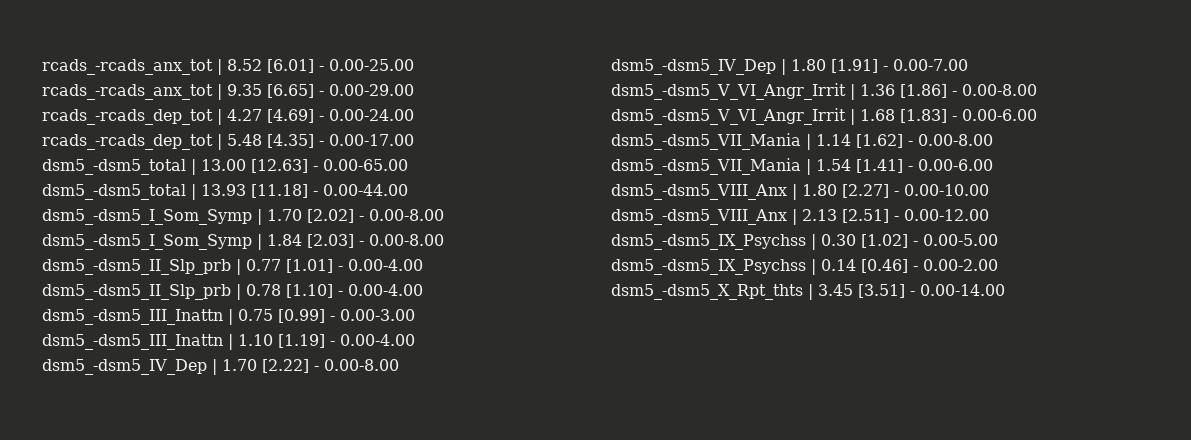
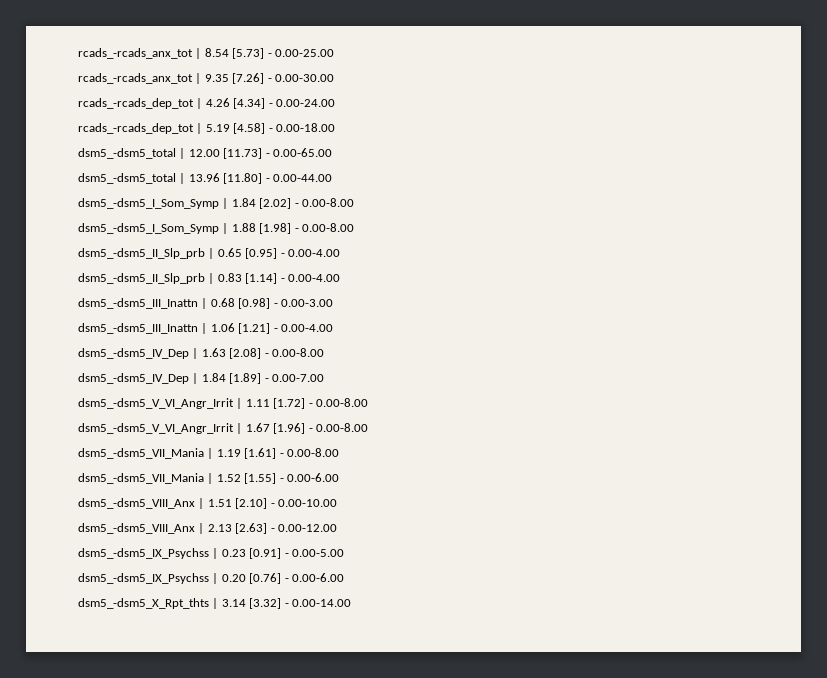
[42,59,314,75] rcads_-rcads_anx_tot | 8.52 [6.01] -> [78,48,265,59] rcads_-rcads_anx_tot | 8.54 [5.73]
[267,84,414,98] [42,109,314,125] [6.65] - 0.00-29.00 // rcads_-rcads_dep_tot | 4.27 [4.69] -> [232,73,334,84] [78,98,266,109] [7.26] - 0.00-30.00 // rcads_-rcads_dep_tot | 4.26 [4.34]
[227,134,414,148] [42,159,308,175] 5.48 [4.35] - 0.00-17.00 // dsm5_-dsm5_total | 13.00 [12.63] -> [205,123,335,134] [78,148,263,159] 5.19 [4.58] - 0.00-18.00 // dsm5_-dsm5_total | 12.00 [11.73]
[201,184,308,198] 13.93 [11.18] -> [188,173,263,184] 13.96 [11.80]
[267,209,302,221] 1.70 -> [231,198,256,207] 1.84
[267,234,354,248] 1.84 [2.03] -> [231,223,292,234] 1.88 [1.98]
[246,259,333,273] 0.77 [1.01] -> [217,248,278,259] 0.65 [0.95]
[246,284,333,298] 0.78 [1.10] -> [217,273,278,284] 0.83 [1.14]
[238,309,325,323] 0.75 [0.99] -> [210,298,271,309] 0.68 [0.98]
[238,334,325,348] 1.10 [1.19] -> [210,323,271,334] 1.06 [1.21]
[222,359,309,373] 1.70 [2.22] -> [201,348,262,359] 1.63 [2.08]
[791,59,878,73] 1.80 [1.91] -> [201,373,262,384] 1.84 [1.89]
[860,84,947,98] 1.36 [1.86] -> [245,398,306,409] 1.11 [1.72]
[860,109,1037,123] [611,133,993,150] [611,158,903,175] 1.68 [1.83] - 0.00-6.00 // dsm5_-dsm5_VII_Mania | 1.14 [1.62] - 0.00-8.00 // dsm5_-dsm5_VII_Mania | 1.54 [1.41] -> [245,423,368,434] [78,448,339,459] [78,473,277,484] 1.67 [1.96] - 0.00-8.00 // dsm5_-dsm5_VII_Mania | 1.19 [1.61] - 0.00-8.00 // dsm5_-dsm5_VII_Mania | 1.52 [1.55]
[802,184,889,198] 1.80 [2.27] -> [207,498,268,509] 1.51 [2.10]
[842,209,889,223] [2.51] -> [235,523,268,534] [2.63]
[821,234,908,248] 0.30 [1.02] -> [221,548,282,559] 0.23 [0.91]
[821,259,998,273] 0.14 [0.46] - 0.00-2.00 -> [221,573,344,584] 0.20 [0.76] - 0.00-6.00
[818,284,905,298] 3.45 [3.51] -> [221,598,282,609] 3.14 [3.32]

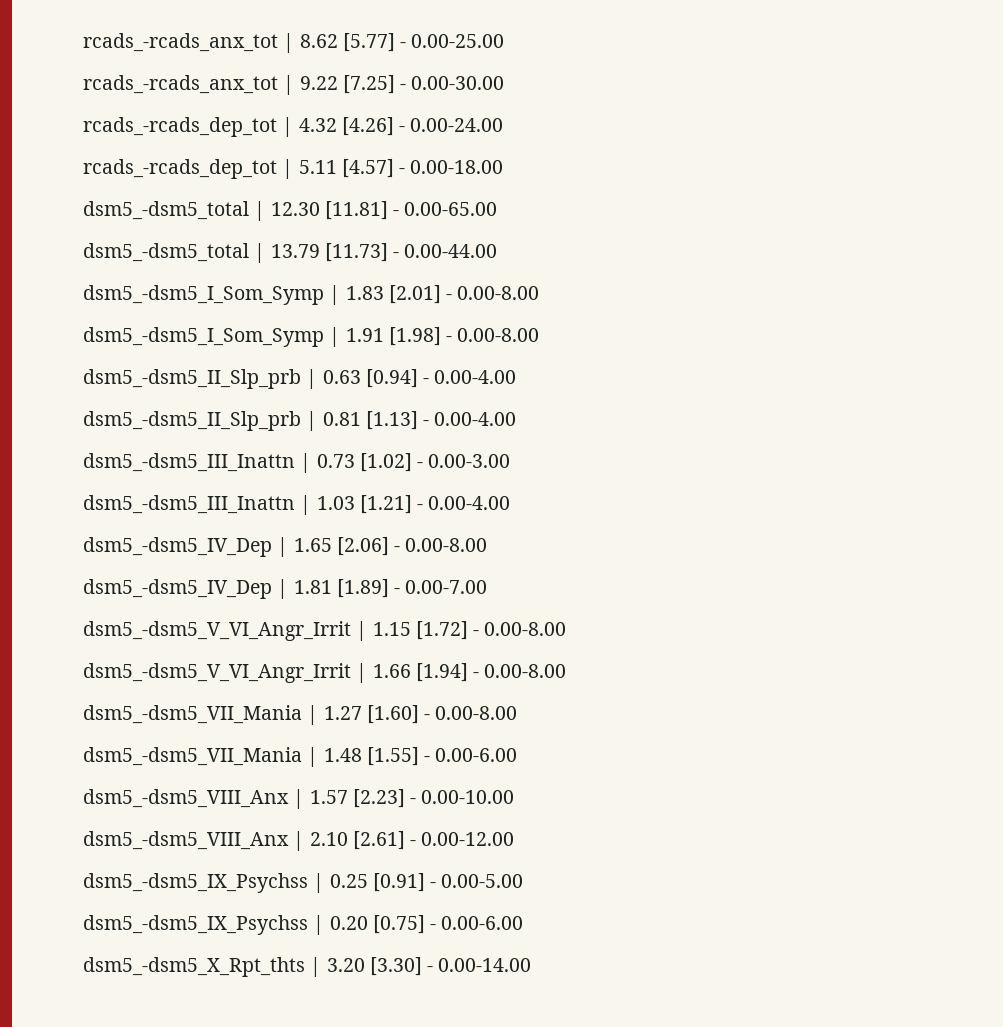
[78,48,265,59] rcads_-rcads_anx_tot | 8.54 [5.73] -> [83,33,395,53] rcads_-rcads_anx_tot | 8.62 [5.77]
[204,73,265,84] 9.35 [7.26] -> [299,75,395,94] 9.22 [7.25]
[205,98,266,109] 4.26 [4.34] -> [298,117,394,136] 4.32 [4.26]
[205,123,266,134] 5.19 [4.58] -> [298,159,394,178] 5.11 [4.57]
[188,148,263,159] 12.00 [11.73] -> [270,201,388,220] 12.30 [11.81]
[188,173,263,184] 13.96 [11.80] -> [270,243,388,262] 13.79 [11.73]
[231,198,292,209] 1.84 [2.02] -> [345,285,441,304] 1.83 [2.01]
[231,223,256,232] 1.88 -> [345,328,384,342] 1.91
[217,248,278,259] 0.65 [0.95] -> [322,369,418,388] 0.63 [0.94]
[217,273,278,284] 0.83 [1.14] -> [322,411,418,430] 0.81 [1.13]
[210,298,271,309] 0.68 [0.98] -> [316,453,412,472] 0.73 [1.02]
[210,323,235,332] 1.06 -> [316,496,355,510] 1.03
[201,348,262,359] 1.63 [2.08] -> [293,537,389,556] 1.65 [2.06]
[201,373,226,382] 1.84 -> [293,580,332,594] 1.81
[245,399,270,407] 1.11 -> [372,622,411,636] 1.15
[245,423,368,434] [78,448,339,459] [78,473,241,484] 1.67 [1.96] - 0.00-8.00 // dsm5_-dsm5_VII_Mania | 1.19 [1.61] - 0.00-8.00 // dsm5_-dsm5_VII_Mania | 1.52 -> [372,663,567,682] [83,705,518,725] [83,747,362,767] 1.66 [1.94] - 0.00-8.00 // dsm5_-dsm5_VII_Mania | 1.27 [1.60] - 0.00-8.00 // dsm5_-dsm5_VII_Mania | 1.48
[207,498,268,509] 1.51 [2.10] -> [309,789,405,808] 1.57 [2.23]
[207,523,268,534] 2.13 [2.63] -> [309,831,405,850] 2.10 [2.61]
[221,549,246,557] 0.23 -> [329,874,368,888] 0.25
[249,573,282,584] [0.76] -> [372,915,425,934] [0.75]
[221,598,282,609] 3.14 [3.32] -> [326,957,422,976] 3.20 [3.30]

